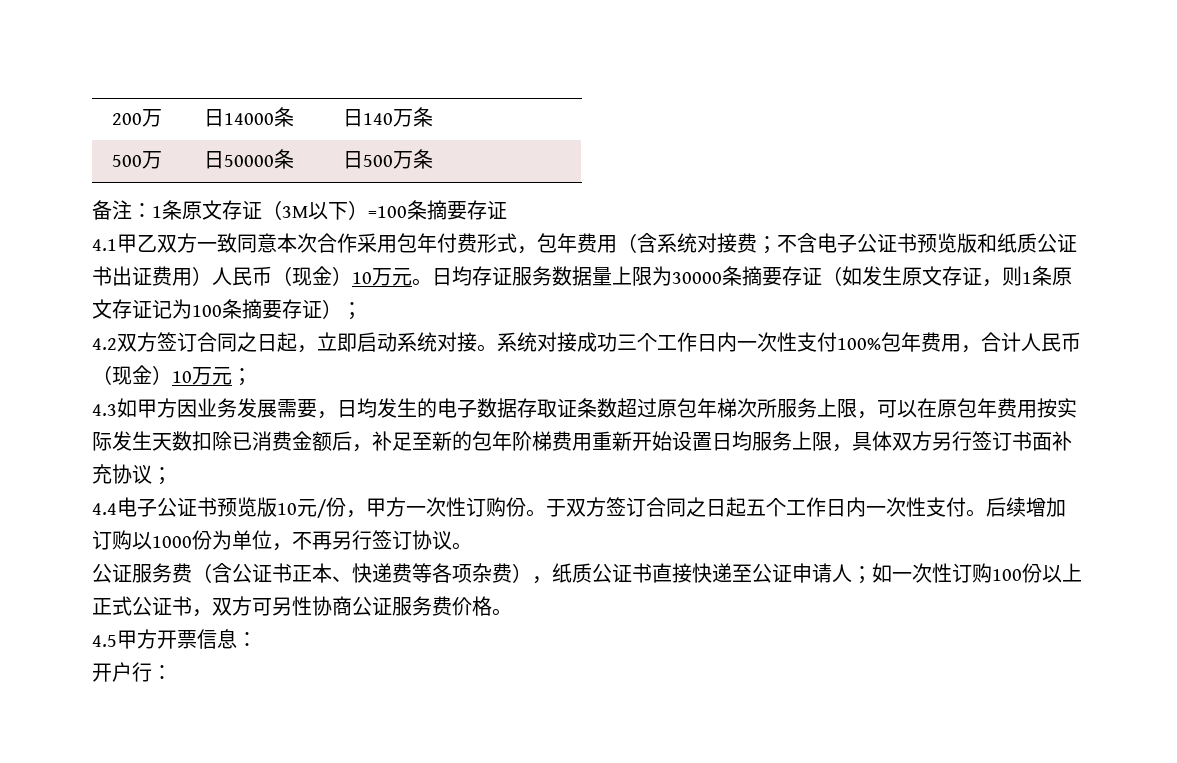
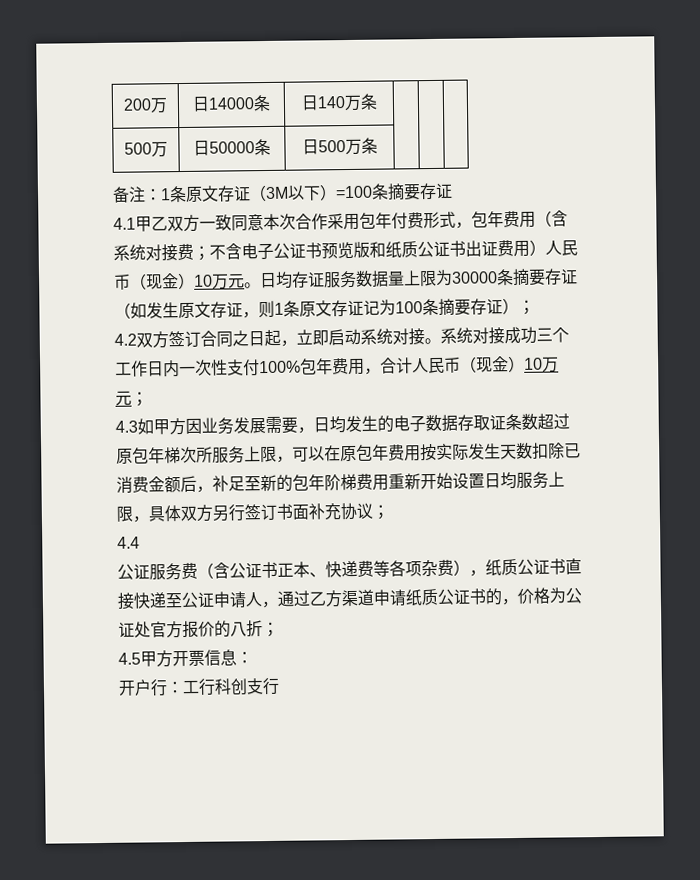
[117,497,1066,518] [92,530,472,551] 电子公证书预览版10元/份，甲方一次性订购份。于双方签订合同之日起五个工作日内一次性支付。后续增加订购以1000份为单位，不再另行签订协议。 -> (140, 542) none
[852,563,1082,584] [92,596,512,617] ；如一次性订购100份以上正式公证书，双方可另性协商公证服务费价格。 -> [261,587,582,609] [118,620,279,639] ，通过乙方渠道申请纸质公证书的，价格为公证处官方报价的八折；
(172, 672) none -> [182,677,280,696] 工行科创支行

